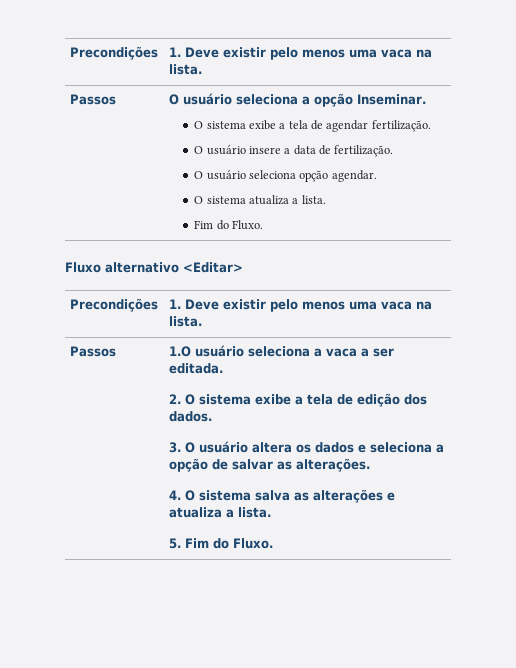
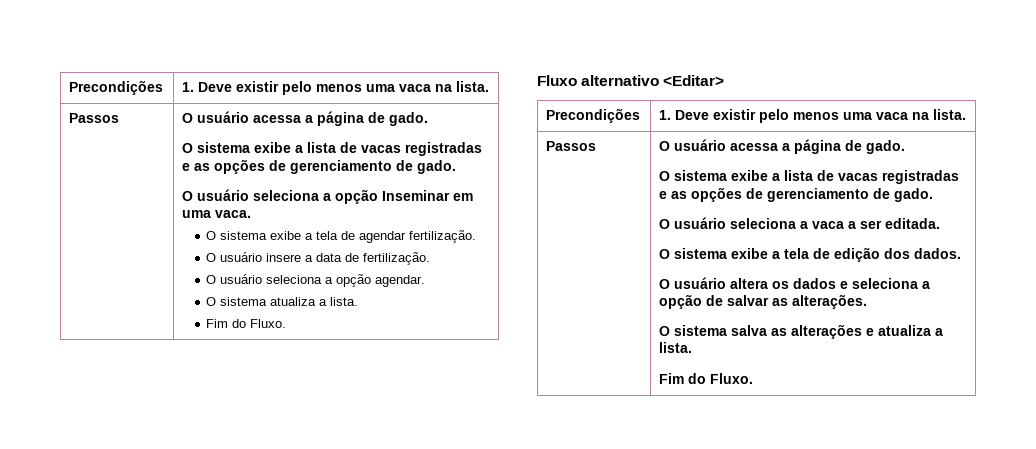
[236,93,427,107] seleciona a opção Inseminar. -> [253,111,429,126] [182,142,483,156] [182,159,457,174] [182,189,474,204] [182,210,252,218] acessa a página de gado. // O sistema exibe a lista de vacas registradas e as opções de gerenciamento de gado. // O usuário seleciona a opção Inseminar em uma vaca.
(296, 174) none -> [325,277,334,284] a
[169,346,192,357] 1.O -> [659,139,906,154] [659,170,960,184] [659,187,934,202] [659,219,671,229] O usuário acessa a página de gado. // O sistema exibe a lista de vacas registradas e as opções de gerenciamento de gado. // O
[169,394,182,404] 2. -> (941, 223) none
[169,442,182,453] 3. -> (962, 253) none
[169,490,182,500] 4. -> (868, 301) none
[169,538,182,549] 5. -> (693, 347) none

